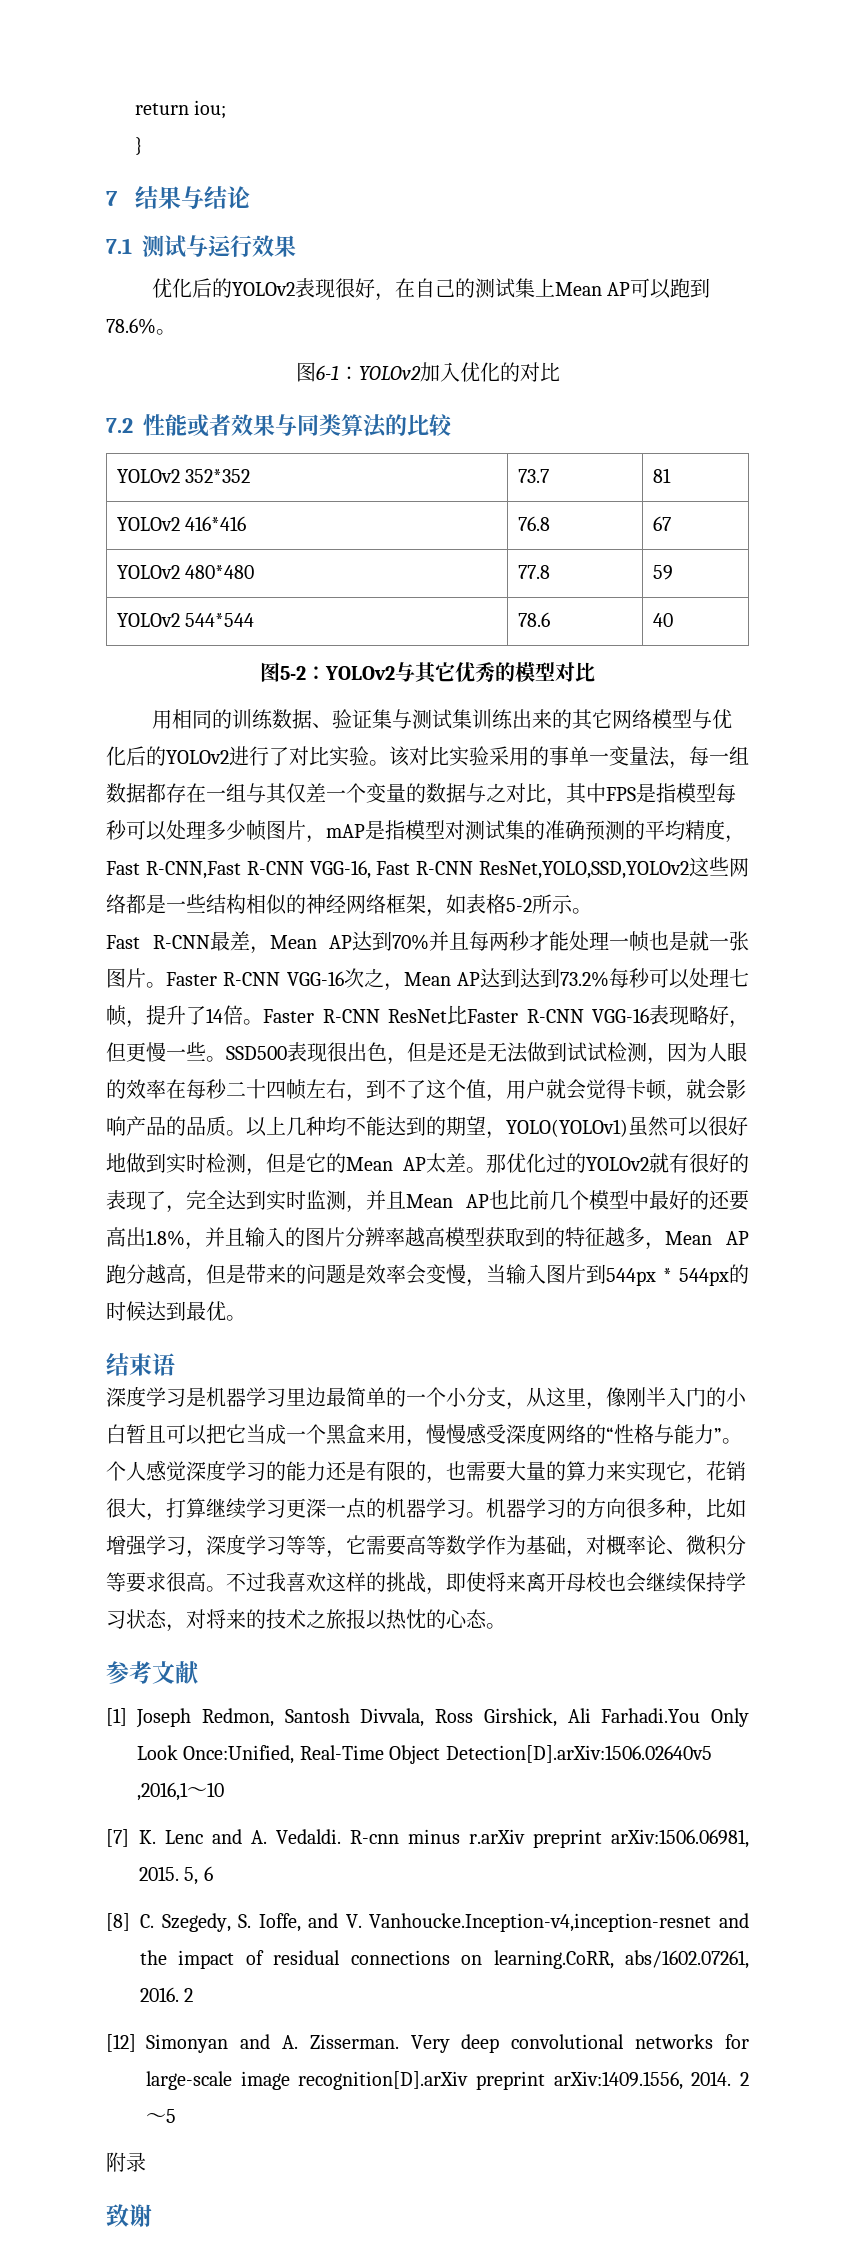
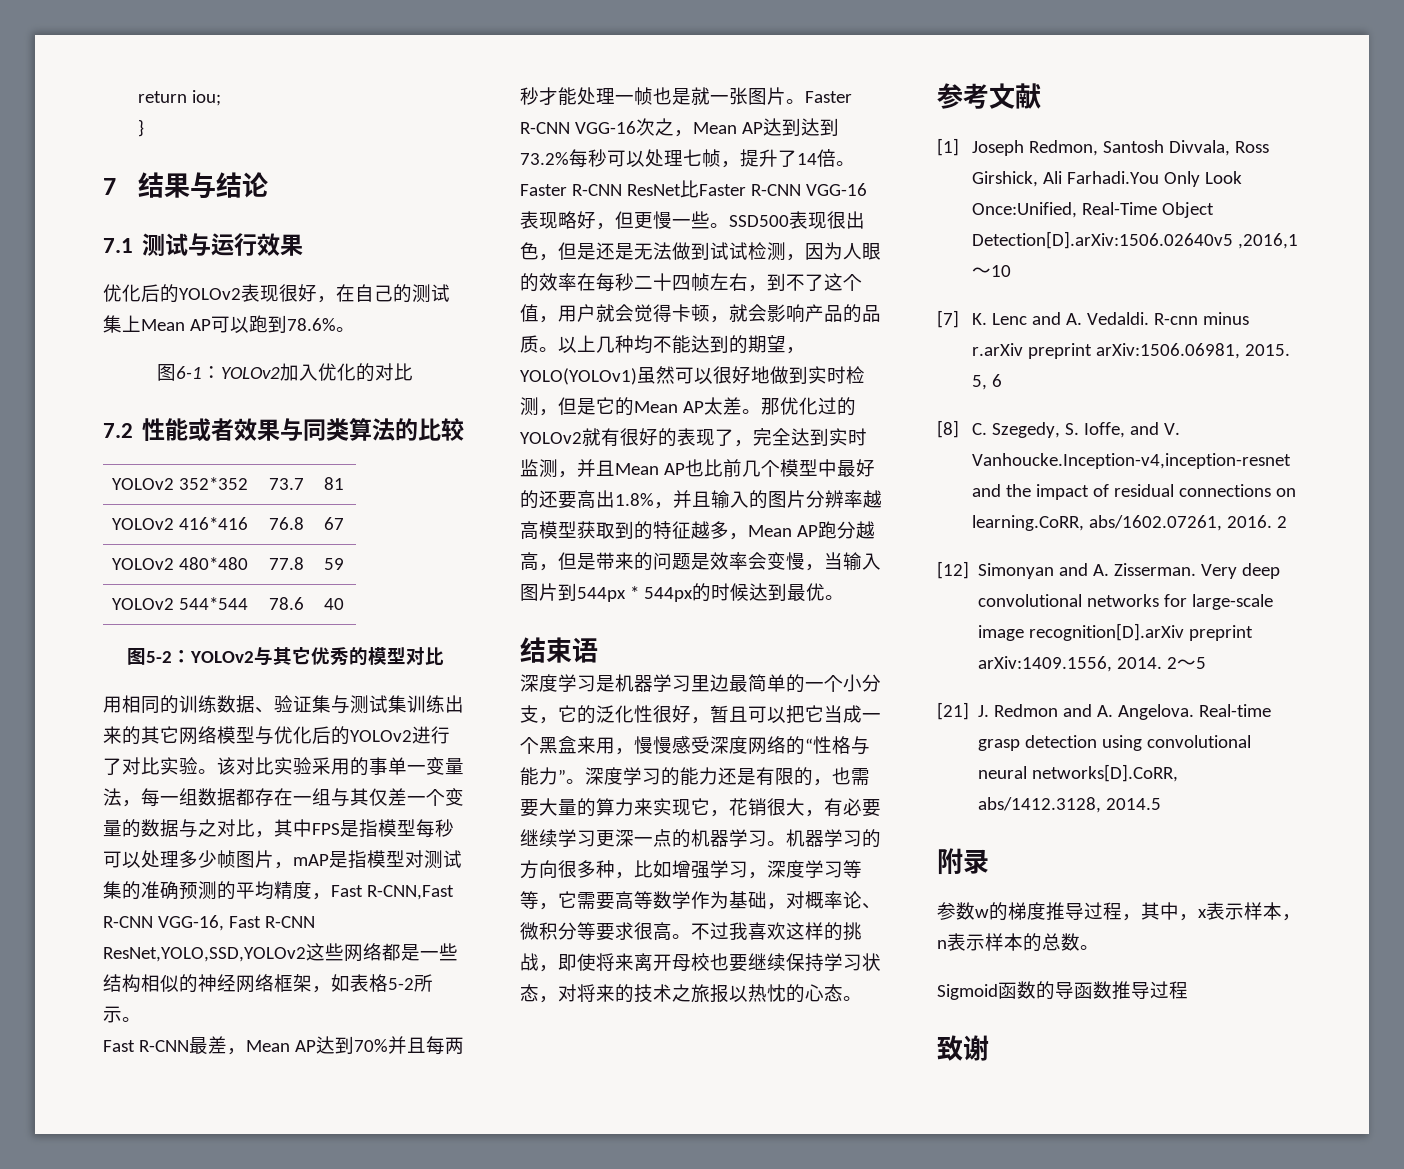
[526,1387,747,1410] [106,1424,126,1444] 从这里，像刚半入门的小白 -> [558,705,710,724] 它的泛化性很好，
[106,1460,186,1481] 个人感觉 -> (585, 781) none
[166,1498,206,1518] 打算 -> [824,798,881,817] 有必要
[626,1572,646,1593] 会 -> [729,954,748,972] 要
[106,2152,146,2172] 附录 -> [937,702,1272,720] [978,735,1252,751] [978,764,1179,782] [978,797,1162,813] [937,848,989,875] [937,902,1301,921] [937,933,1099,952] [937,981,1188,1000] [21] J. Redmon and A. Angelova. Real-time grasp detection using convolutional neural networks[D].CoRR, abs/1412.3128, 2014.5 // 附录 // 参数w的梯度推导过程，其中，x表示样本，n表示样本的总数。 // Sigmoid函数的导函数推导过程

